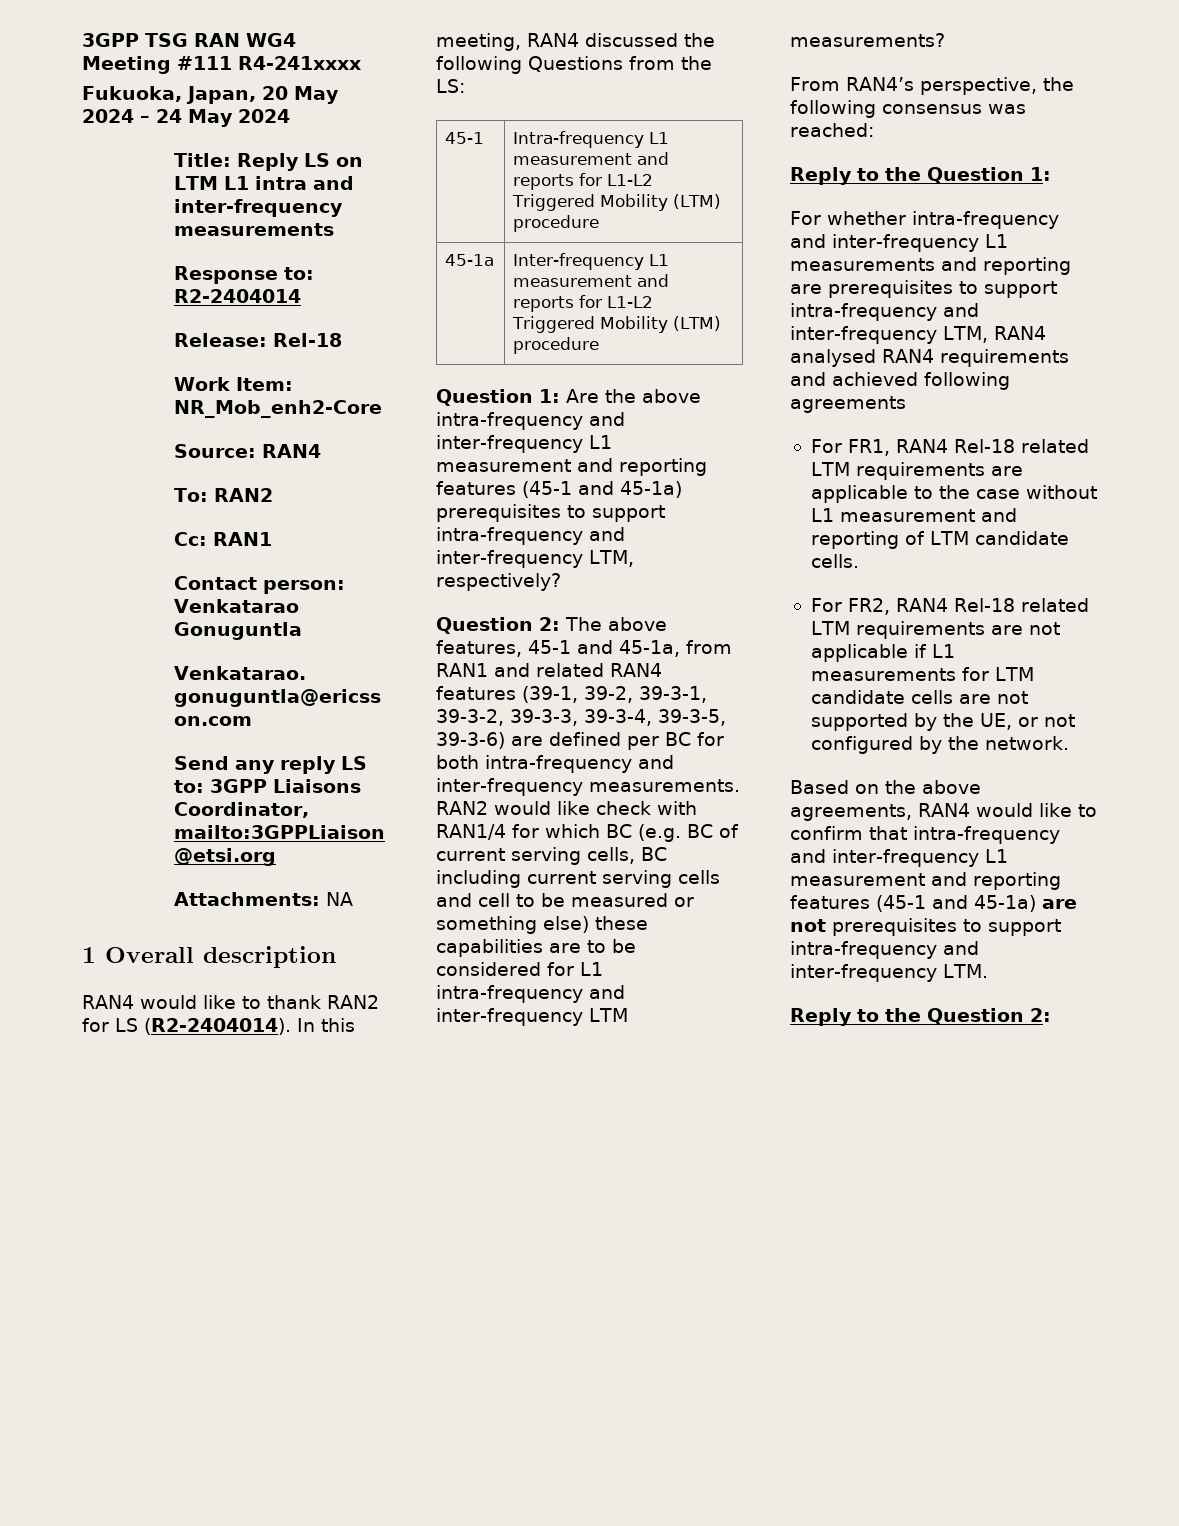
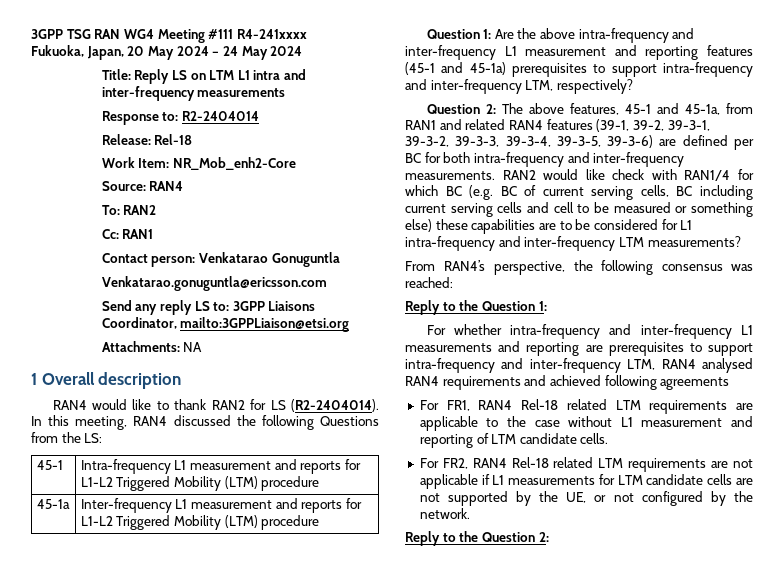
[790,780,981,794] [790,803,1097,821] [790,826,1060,844] [790,849,1008,867] [790,872,1061,890] [790,895,1077,912] [790,918,1061,936] [790,941,979,959] [790,964,988,982] // Based on the above agreements, RAN4 would like to confirm that intra-frequency and inter-frequency L1 measurement and reporting features (45-1 and 45-1a) are not prerequisites to support intra-frequency and inter-frequency LTM. -> (470, 513) none

